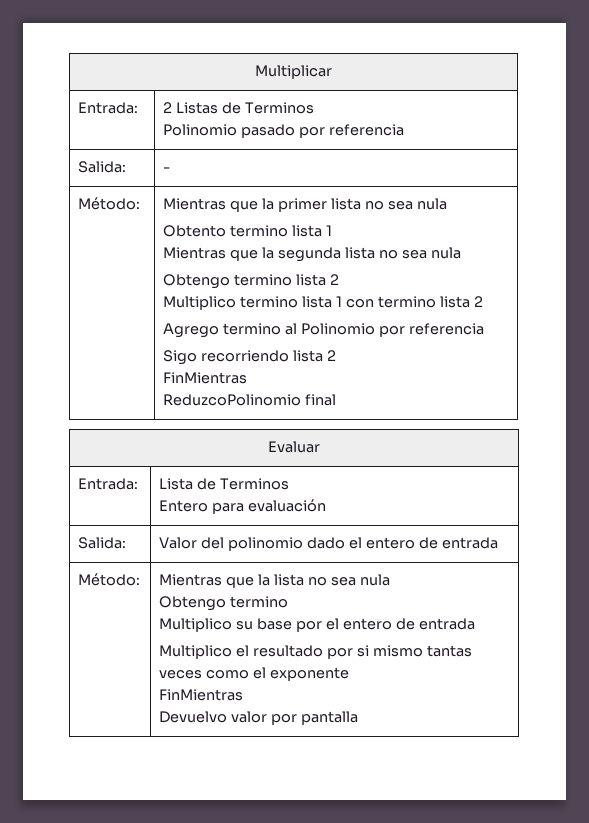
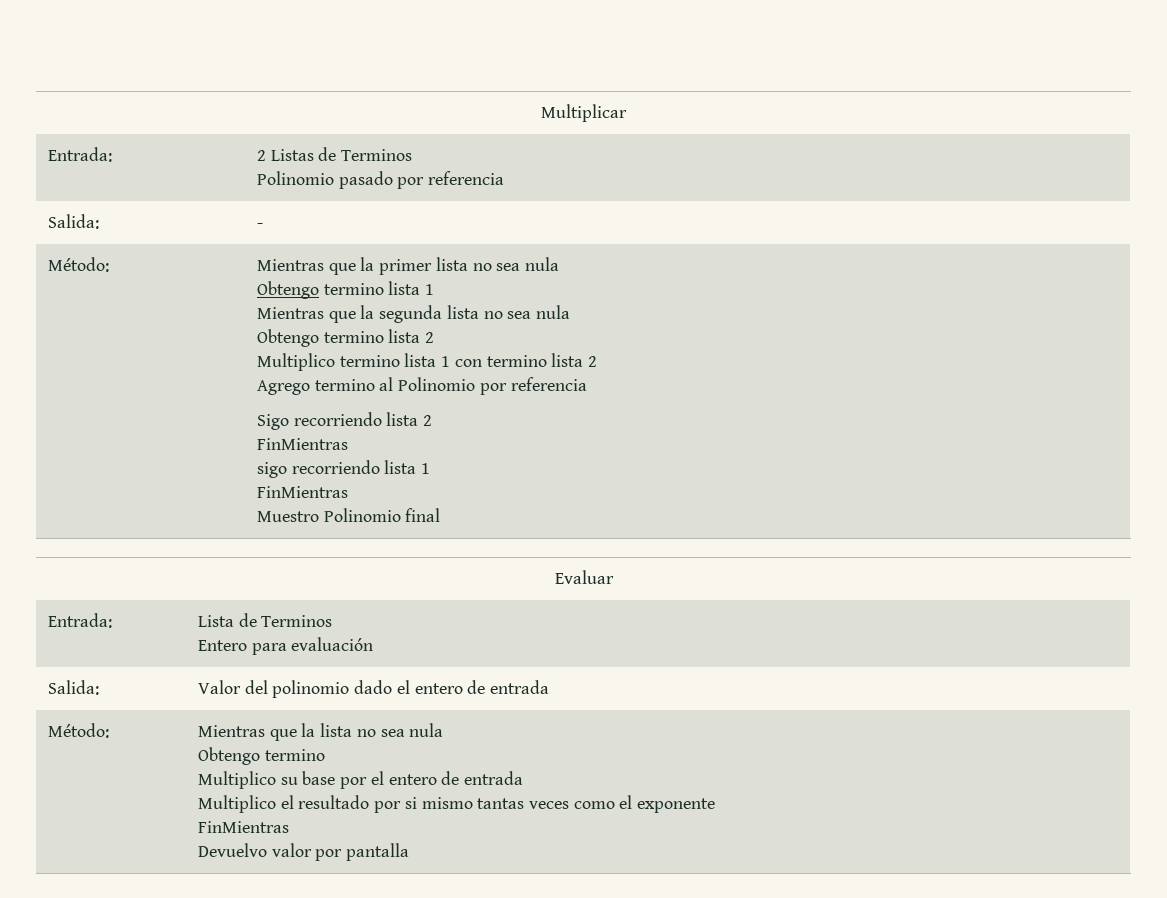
[163,225,227,237] Obtento -> [256,281,319,299] Obtengo
[163,394,302,406] ReduzcoPolinomio -> [256,460,431,478] [256,486,348,498] [256,508,401,522] sigo recorriendo lista 1 // FinMientras // Muestro Polinomio

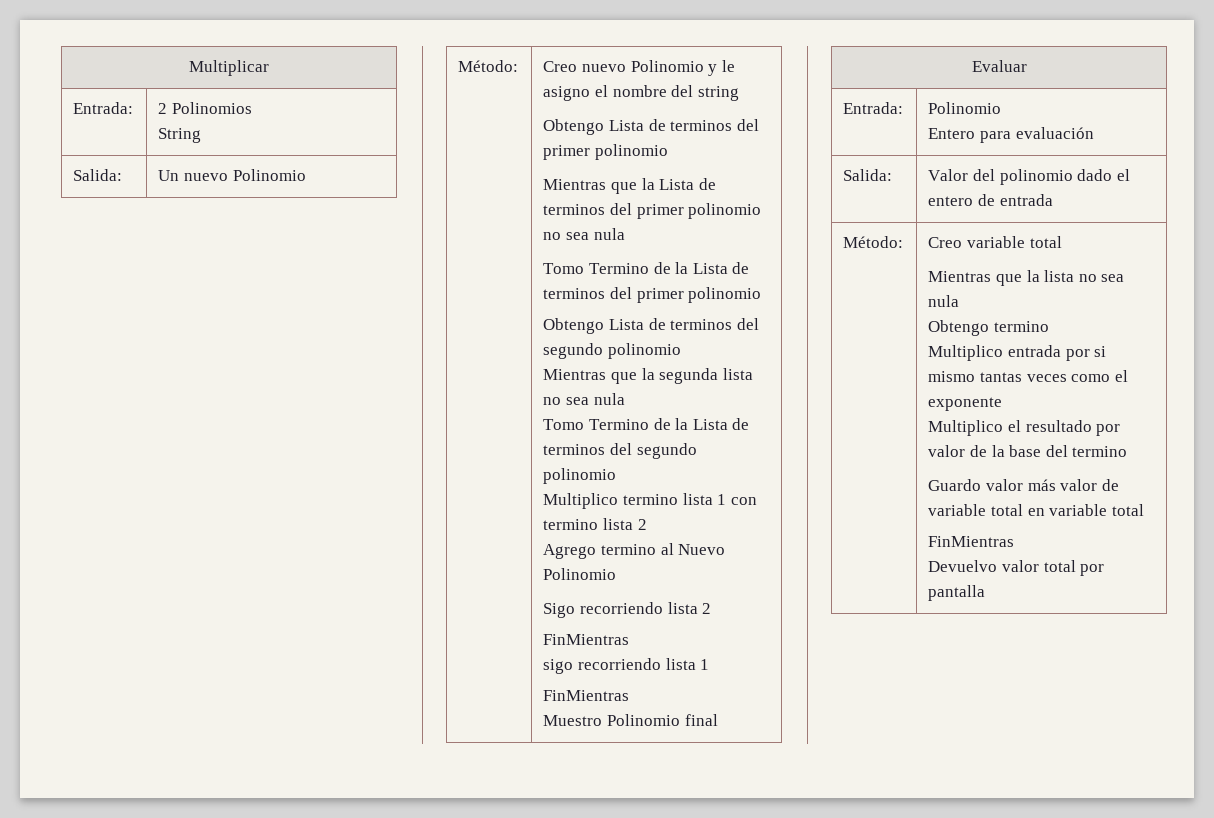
[270,147,413,161] [256,171,505,189] [47,214,99,229] [256,223,263,228] [47,257,109,272] [256,257,559,275] [256,281,435,299] Listas de Terminos // Polinomio pasado por referencia // Salida: | - // Método: | Mientras que la primer lista no sea nula // Obtengo termino lista 1 -> [172,102,253,114] [158,128,202,143] [73,169,123,181] [158,169,306,181] [458,60,519,72] [543,60,735,76] [543,85,739,101] [543,119,759,135] [543,144,669,160] [543,178,716,194] [543,203,762,219] [543,228,625,240] [543,262,750,274] [543,287,762,303] [543,318,759,334] [543,343,682,359] Polinomios // String // Salida: | Un nuevo Polinomio // Método: | Creo nuevo Polinomio y le asigno el nombre del string // Obtengo Lista de terminos del primer polinomio // Mientras que la Lista de terminos del primer polinomio no sea nula // Tomo Termino de la Lista de terminos del primer polinomio // Obtengo Lista de terminos del segundo polinomio
[256,329,435,347] Obtengo termino lista 2 -> [543,418,750,430] [543,443,697,459] [543,468,617,484] Tomo Termino de la Lista de terminos del segundo polinomio
[398,377,587,395] Polinomio por referencia -> [678,544,726,555] [543,568,617,580] Nuevo Polinomio
[197,613,333,627] Lista de Terminos -> [928,102,1002,114] Polinomio
(109, 730) none -> [928,236,1062,248] Creo variable total //
[280,771,523,789] [197,795,370,813] su base por el entero de entrada // Multiplico el resultado -> [1008,345,1062,357] entrada
(716, 805) none -> [928,420,1121,436] [928,445,1128,457] [928,479,1119,491] [928,504,1144,516] // Multiplico el resultado por valor de la base del termino // Guardo valor más valor de variable total en variable total
(312, 850) none -> [1043,560,1076,572] total

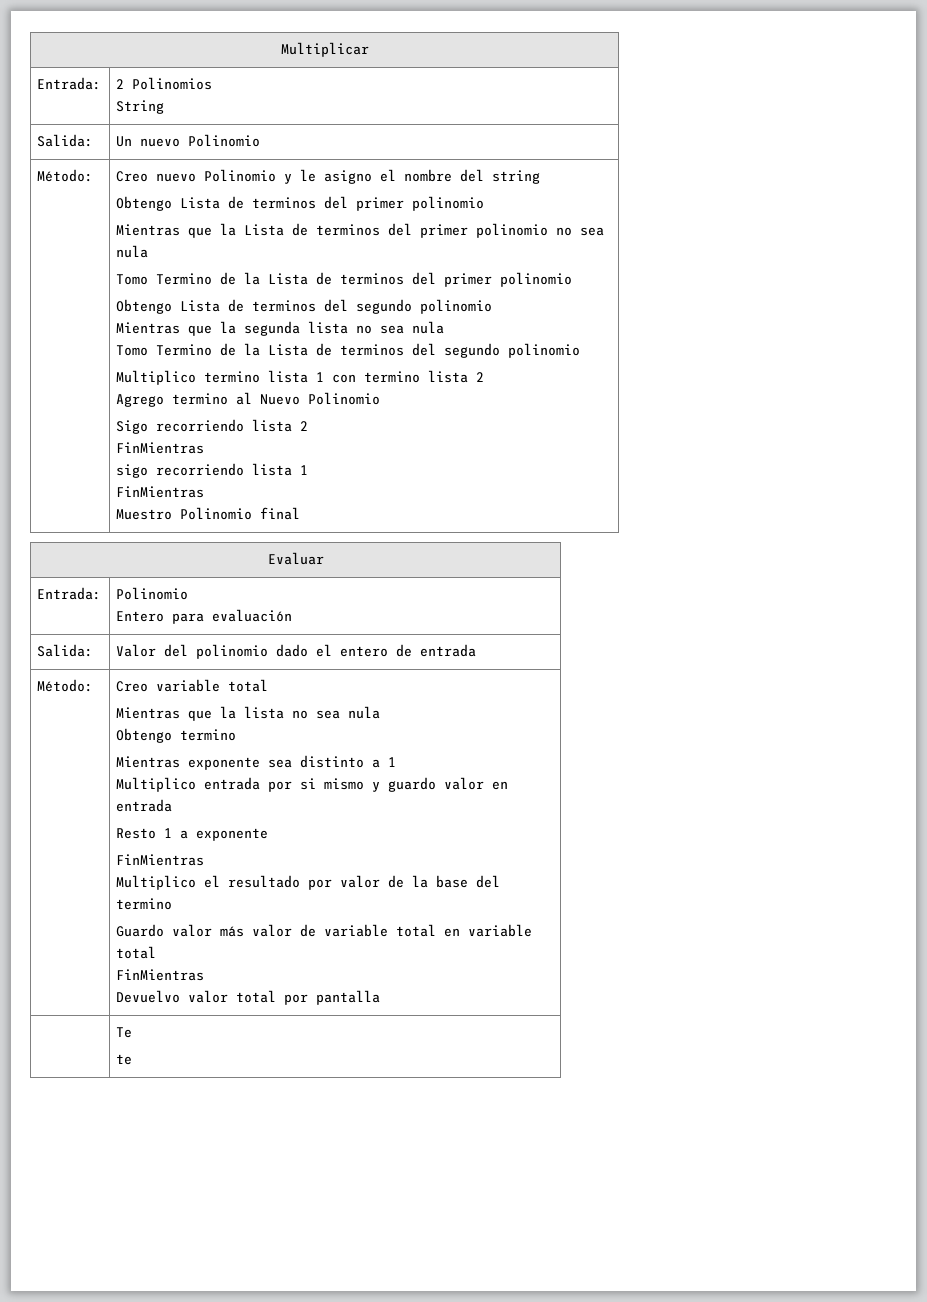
(1050, 326) none -> [116,755,397,770] // Mientras exponente sea distinto a 1
[980,370,1128,382] [928,397,1003,411] tantas veces como el exponente -> [372,777,509,792] [116,799,173,812] [116,828,269,841] [116,854,205,866] y guardo valor en entrada // Resto 1 a exponente // FinMientras
(986, 593) none -> [116,1027,133,1038] [116,1054,133,1065] // | Te // te

